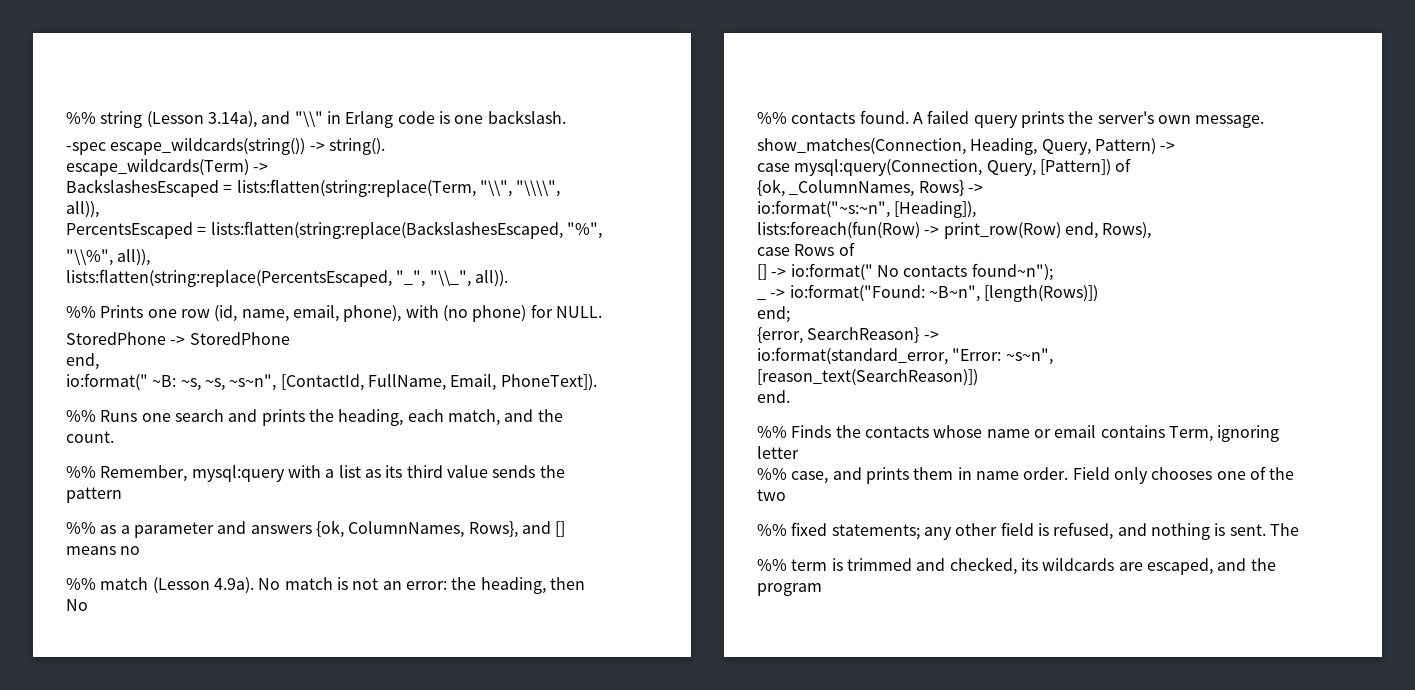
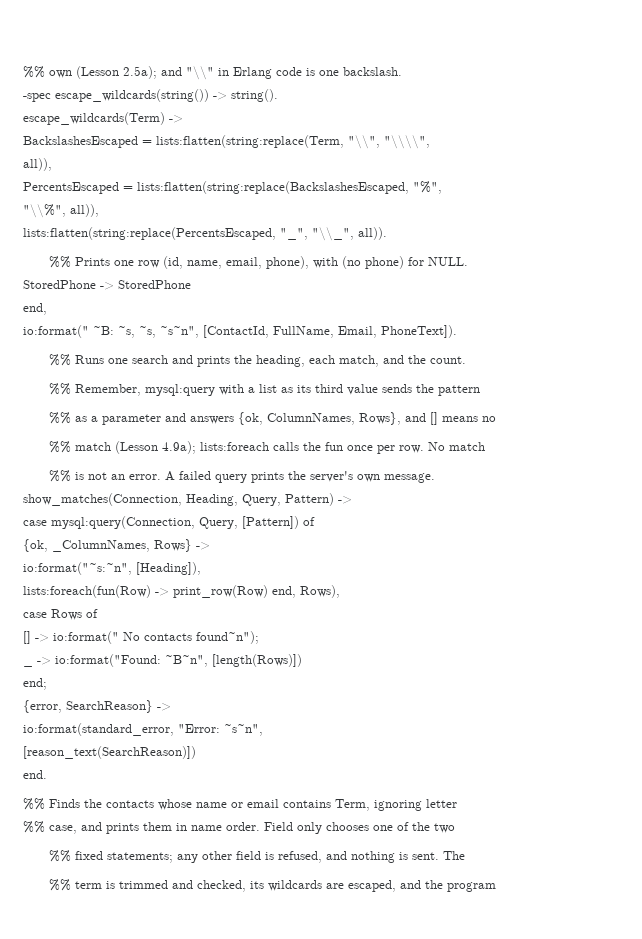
[66,111,257,128] %% string (Lesson 3.14a), -> [23,66,157,79] %% own (Lesson 2.5a);
[213,577,254,594] 4.9a). -> [161,441,424,454] 4.9a); lists:foreach calls the fun once per row.
(333, 583) none -> [48,470,71,482] // %%
[405,577,585,594] [66,599,88,611] [757,110,909,124] error: the heading, then No // %% contacts found. -> [128,474,161,480] error.

